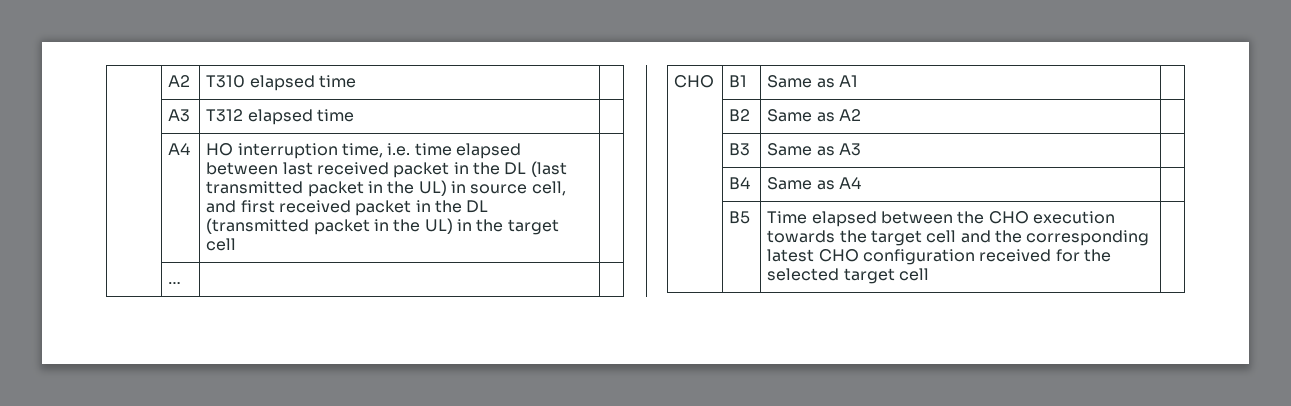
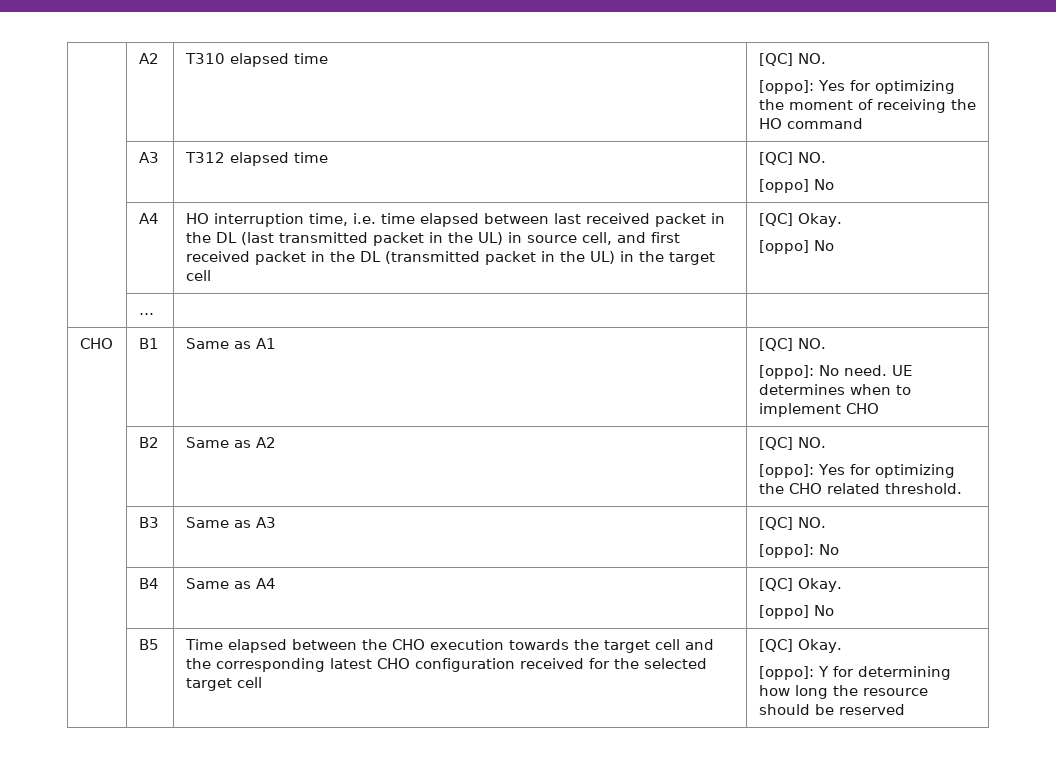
(356, 81) none -> [758,53,826,66] [758,80,955,94] [758,99,976,113] [758,118,863,129] [QC] NO. // [oppo]: Yes for optimizing the moment of receiving the HO command
(354, 115) none -> [758,152,826,165] [758,179,834,193] [QC] NO. // [oppo] No
(237, 244) none -> [758,213,842,227] [758,240,834,254] [QC] Okay. // [oppo] No
[729,109,751,122] [767,109,861,122] // | B2 | Same as A2 | -> [758,338,826,351] [758,365,912,379] [758,384,911,395] [758,403,879,417] [138,437,159,448] [185,437,276,448] [758,437,826,450] [758,464,955,478] [758,483,962,494] [QC] NO. // [oppo]: No need. UE determines when to implement CHO // | B2 | Same as A2 | [QC] NO. // [oppo]: Yes for optimizing the CHO related threshold.
(861, 149) none -> [758,517,826,530] [758,544,839,558] [QC] NO. // [oppo]: No
(861, 183) none -> [758,578,842,592] [758,605,834,619] [QC] Okay. // [oppo] No
(929, 274) none -> [758,639,842,653] [758,666,951,680] [758,685,928,699] [758,704,905,715] [QC] Okay. // [oppo]: Y for determining how long the resource should be reserved

